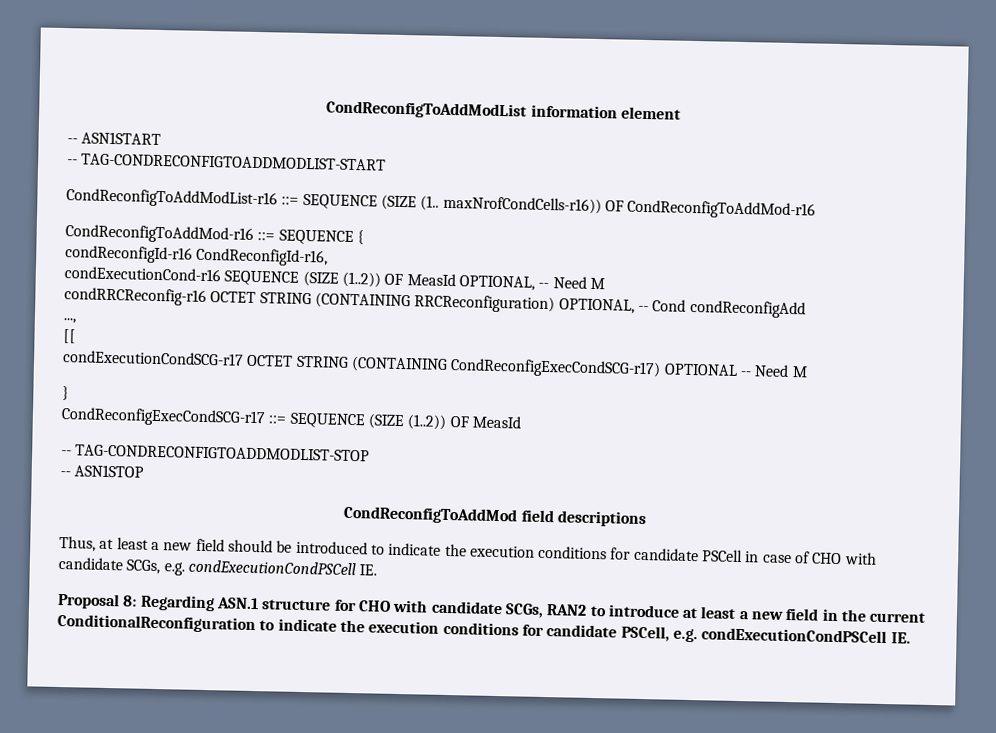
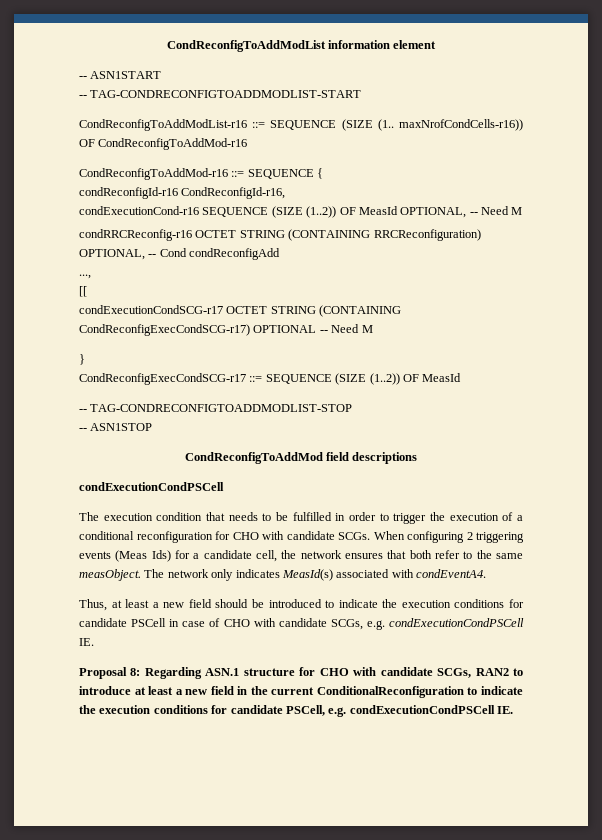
(647, 519) none -> [79,482,224,491] [79,512,524,524] [79,531,524,543] [79,550,523,562] [79,569,486,581] // condExecutionCondPSCell // The execution condition that needs to be fulfilled in order to trigger the execution of a conditional reconfiguration for CHO with candidate SCGs. When configuring 2 triggering events (Meas Ids) for a candidate cell, the network ensures that both refer to the same measObject. The network only indicates MeasId(s) associated with condEventA4.

